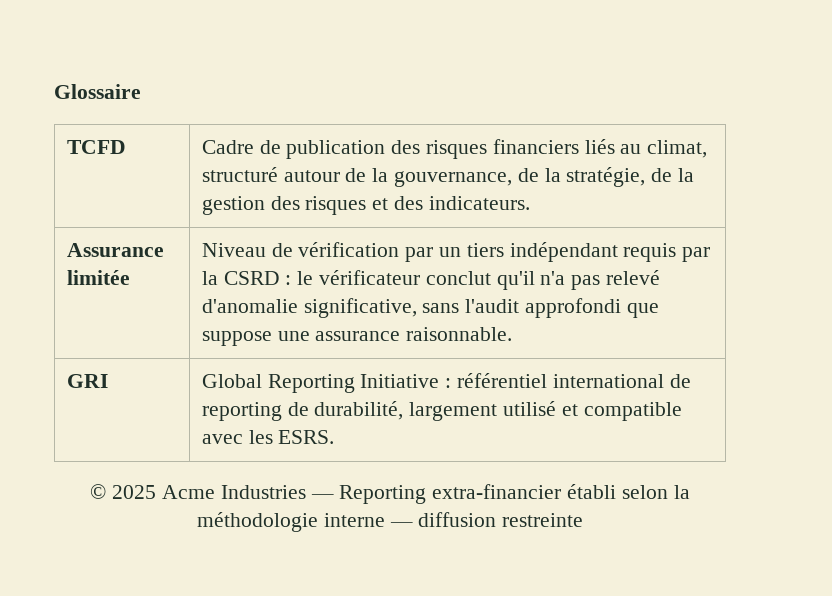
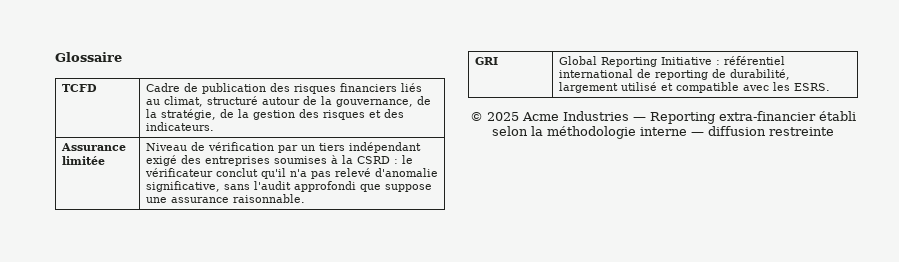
[623,243,711,262] requis par -> [145,155,338,166] exigé des entreprises soumises à

